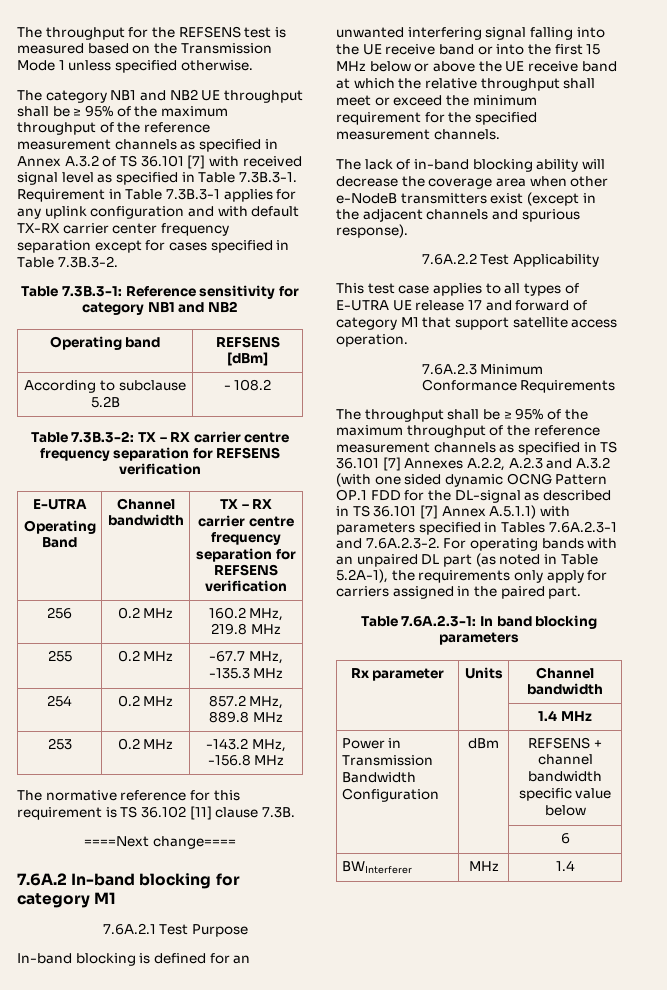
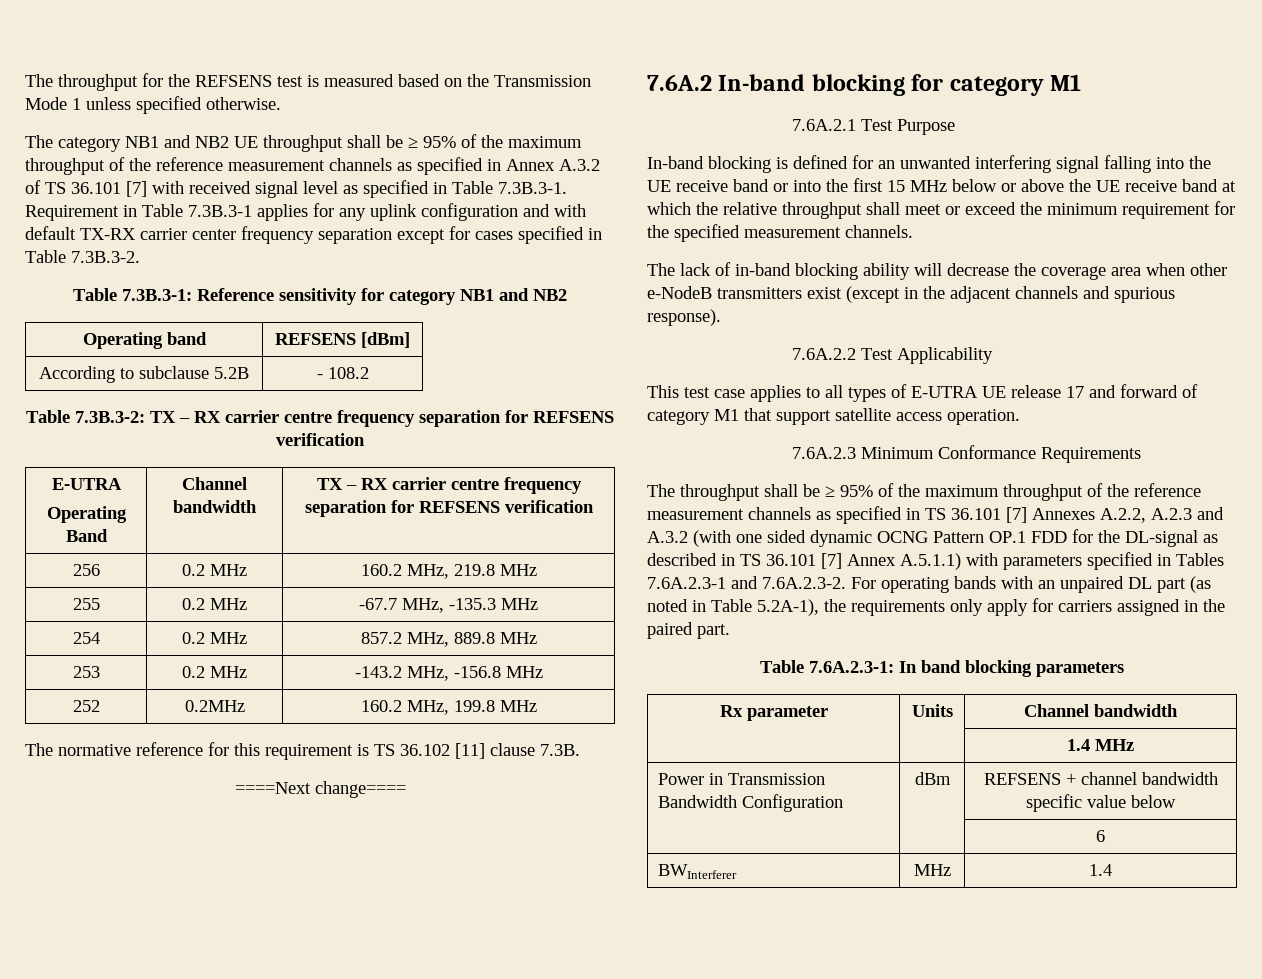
(285, 760) none -> [72,700,100,712] [184,700,245,712] [360,700,537,715] // 252 | 0.2MHz | 160.2 MHz, 199.8 MHz

